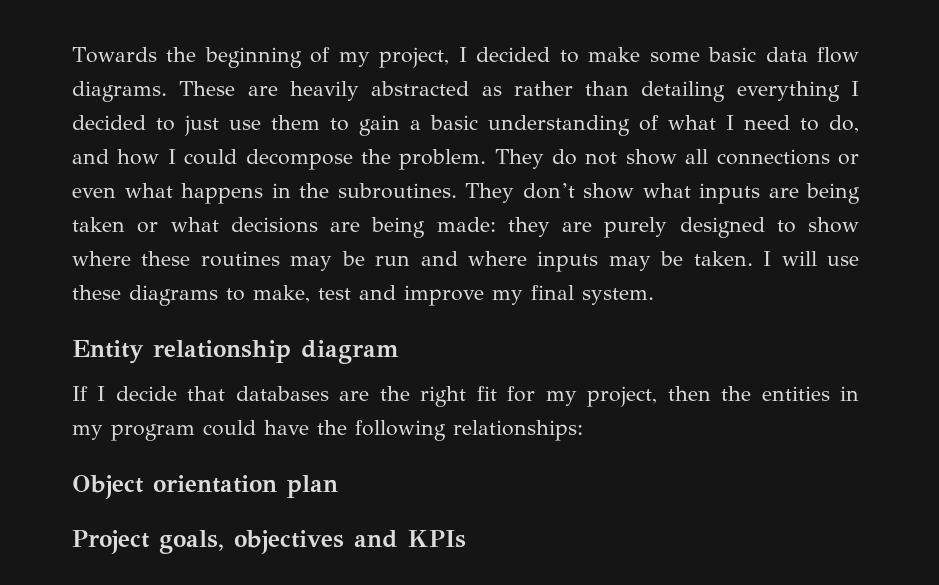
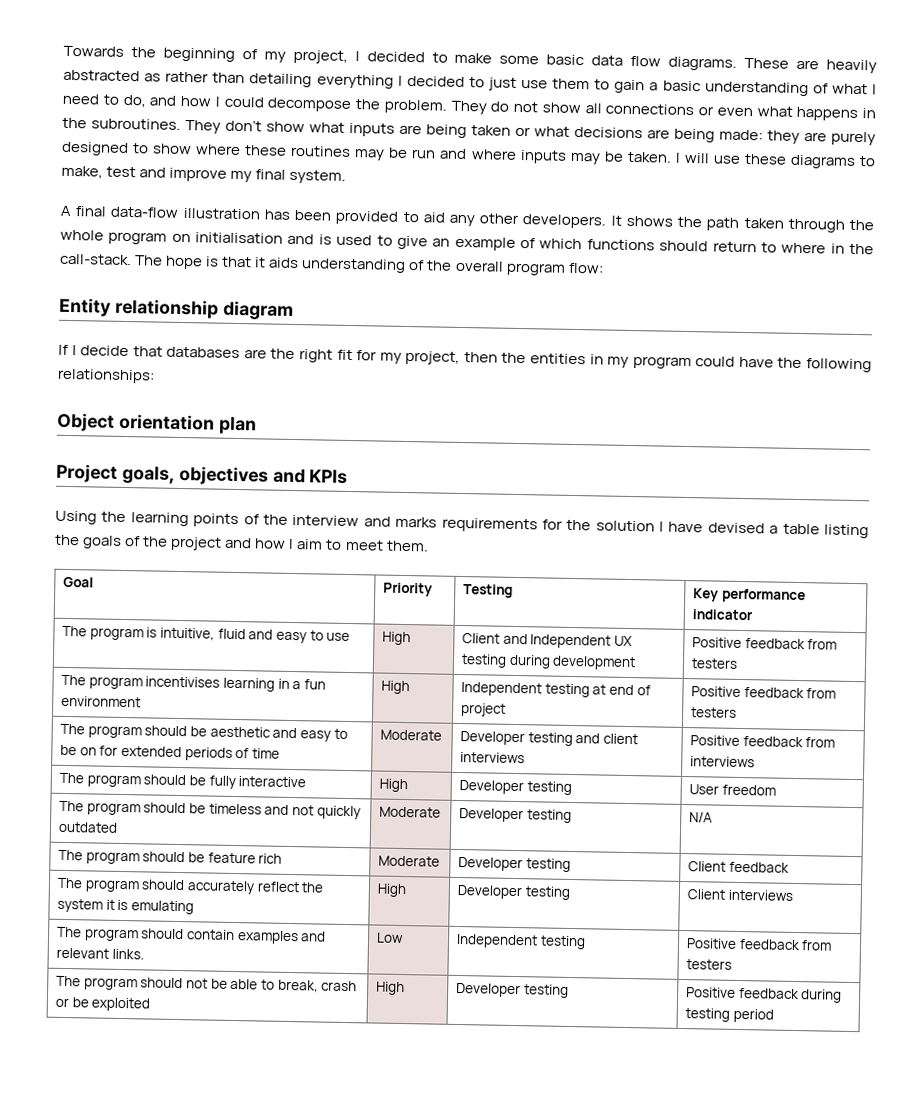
(654, 296) none -> [60,205,874,233] [60,229,874,255] [60,253,604,276] // A final data-flow illustration has been provided to aid any other developers. It shows the path taken through the whole program on initialisation and is used to give an example of which functions should return to where in the call-stack. The hope is that it aids understanding of the overall program flow:
(466, 539) none -> [55,510,870,539] [55,534,429,552] [63,576,95,588] [383,582,434,597] [463,584,514,598] [693,588,806,604] [692,609,754,621] [62,625,351,644] [382,631,412,646] [462,633,634,649] [461,654,637,671] [692,637,838,650] [691,658,739,669] [61,674,327,692] [61,695,142,708] [381,680,411,695] [461,682,651,698] [461,703,507,717] [691,686,837,699] [691,707,738,718] [60,723,348,742] [60,744,281,761] [380,729,443,741] [460,731,639,747] [460,752,526,764] [690,735,836,748] [690,756,756,768] [59,772,307,790] [379,778,409,793] [459,780,572,795] [689,784,776,796] [59,800,361,820] [58,821,119,833] [379,806,442,818] [459,808,572,823] [689,812,714,823] [58,849,283,865] [378,855,441,867] [458,856,571,872] [688,861,789,873] [57,877,325,895] [57,898,195,915] [377,883,408,898] [457,884,571,900] [687,889,793,901] [57,926,327,945] [56,947,144,960] [376,932,405,944] [456,933,586,950] [686,938,833,951] [686,959,733,970] [56,975,358,993] [55,997,151,1012] [376,981,406,996] [456,982,569,998] [686,987,843,1003] [685,1008,774,1023] // Using the learning points of the interview and marks requirements for the solution I have devised a table listing the goals of the project and how I aim to meet them. // Goal | Priority | Testing | Key performance indicator // The program is intuitive, fluid and easy to use | High | Client and Independent UX testing during development | Positive feedback from testers // The program incentivises learning in a fun environment | High | Independent testing at end of project | Positive feedback from testers // The program should be aesthetic and easy to be on for extended periods of time | Moderate | Developer testing and client interviews | Positive feedback from interviews // The program should be fully interactive | High | Developer testing | User freedom // The program should be timeless and not quickly outdated | Moderate | Developer testing | N/A // The program should be feature rich | Moderate | Developer testing | Client feedback // The program should accurately reflect the system it is emulating | High | Developer testing | Client interviews // The program should contain examples and relevant links. | Low | Independent testing | Positive feedback from testers // The program should not be able to break, crash or be exploited | High | Developer testing | Positive feedback during testing period

